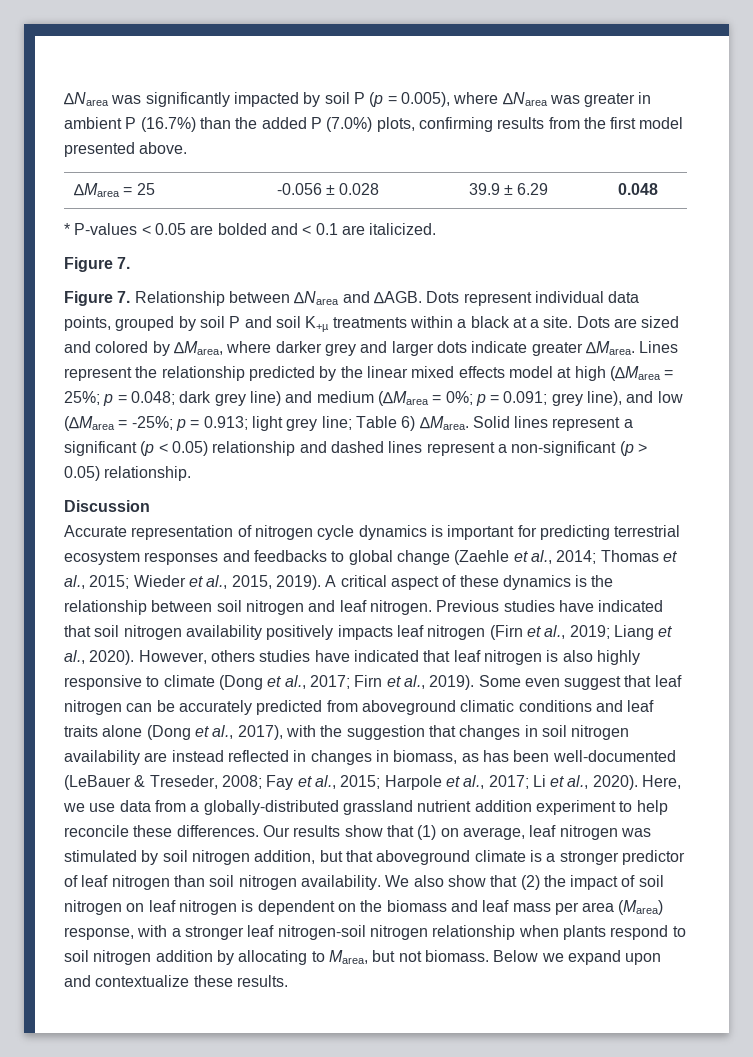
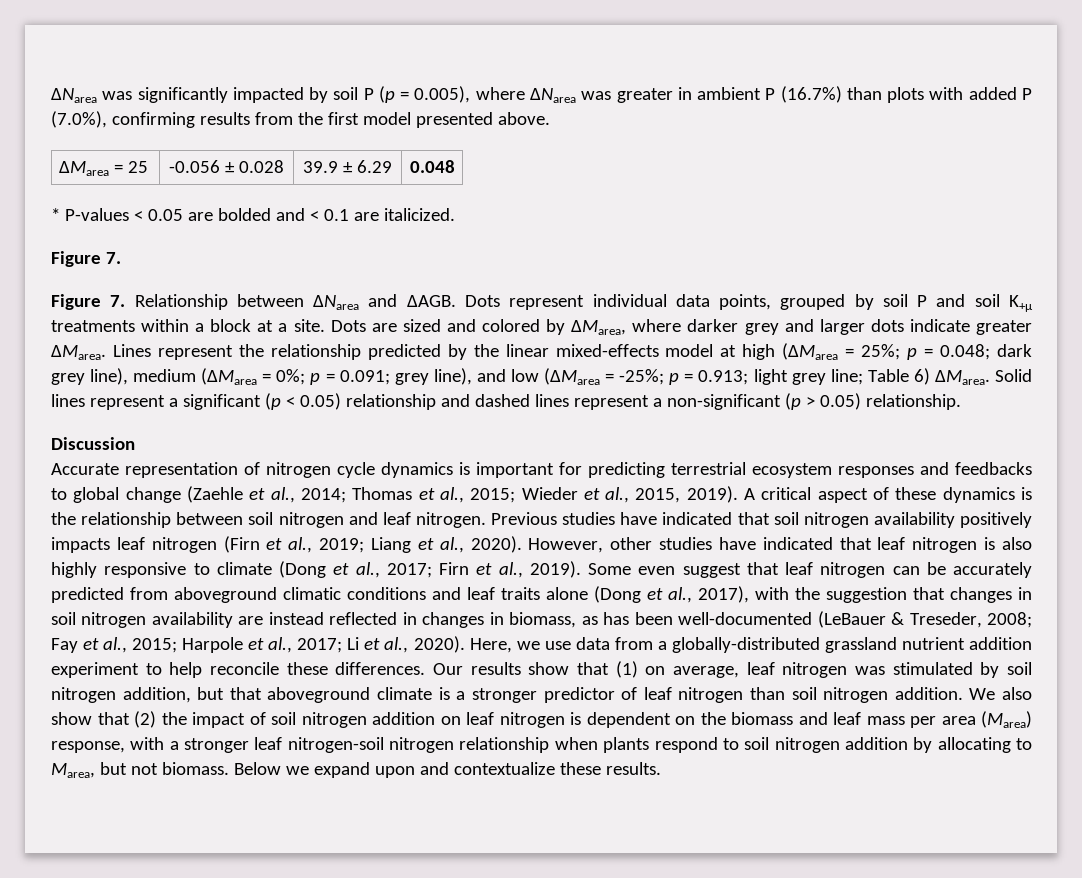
[235,117,415,132] the added P (7.0%) plots, -> [887,87,1032,103] [51,111,107,128] plots with added P (7.0%),
[470,316,510,328] black -> [210,319,252,332] block
[411,366,505,378] mixed effects -> [555,344,659,357] mixed-effects
[249,391,313,406] line) and -> [90,368,129,385] line),
[210,650,255,662] others -> [610,537,653,550] other
[300,875,381,890] availability. -> [894,687,963,700] addition.
(122, 907) none -> [372,712,435,725] addition

